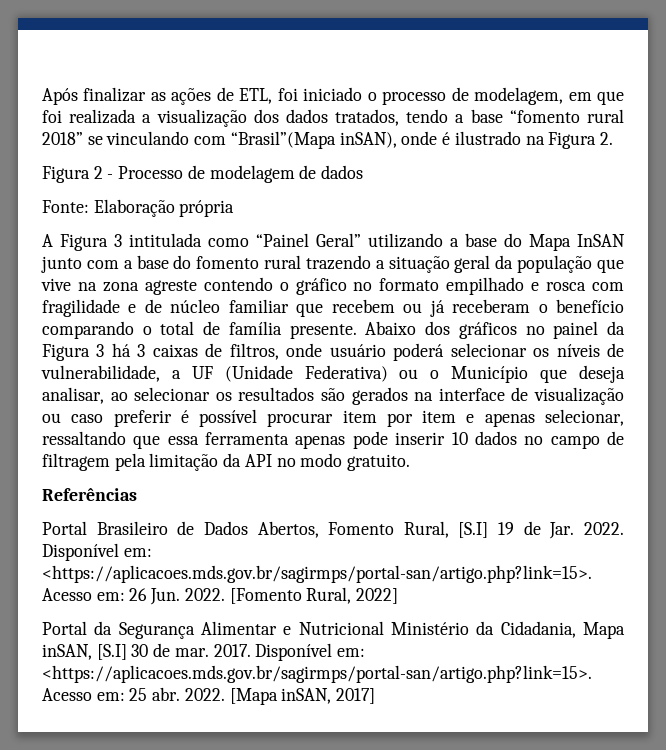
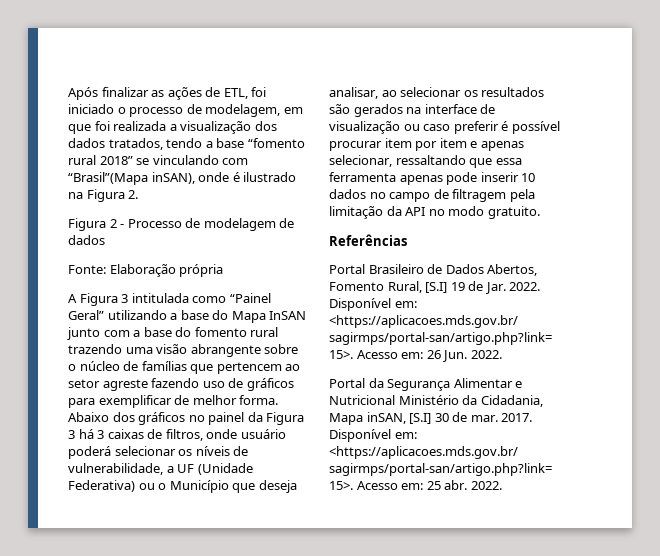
[375,255,625,273] [41,277,625,295] [42,299,624,317] [42,321,357,339] a situação geral da população que vive na zona agreste contendo o gráfico no formato empilhado e rosca com fragilidade e de núcleo familiar que recebem ou já receberam o benefício comparando o total de família presente. -> [125,344,299,357] [68,361,301,374] [68,378,294,391] [68,395,279,408] uma visão abrangente sobre o núcleo de famílias que pertencem ao setor agreste fazendo uso de gráficos para exemplificar de melhor forma.
[229,587,399,604] [Fomento Rural, 2022] -> (502, 354) none
[229,688,376,705] [Mapa inSAN, 2017] -> (502, 485) none

